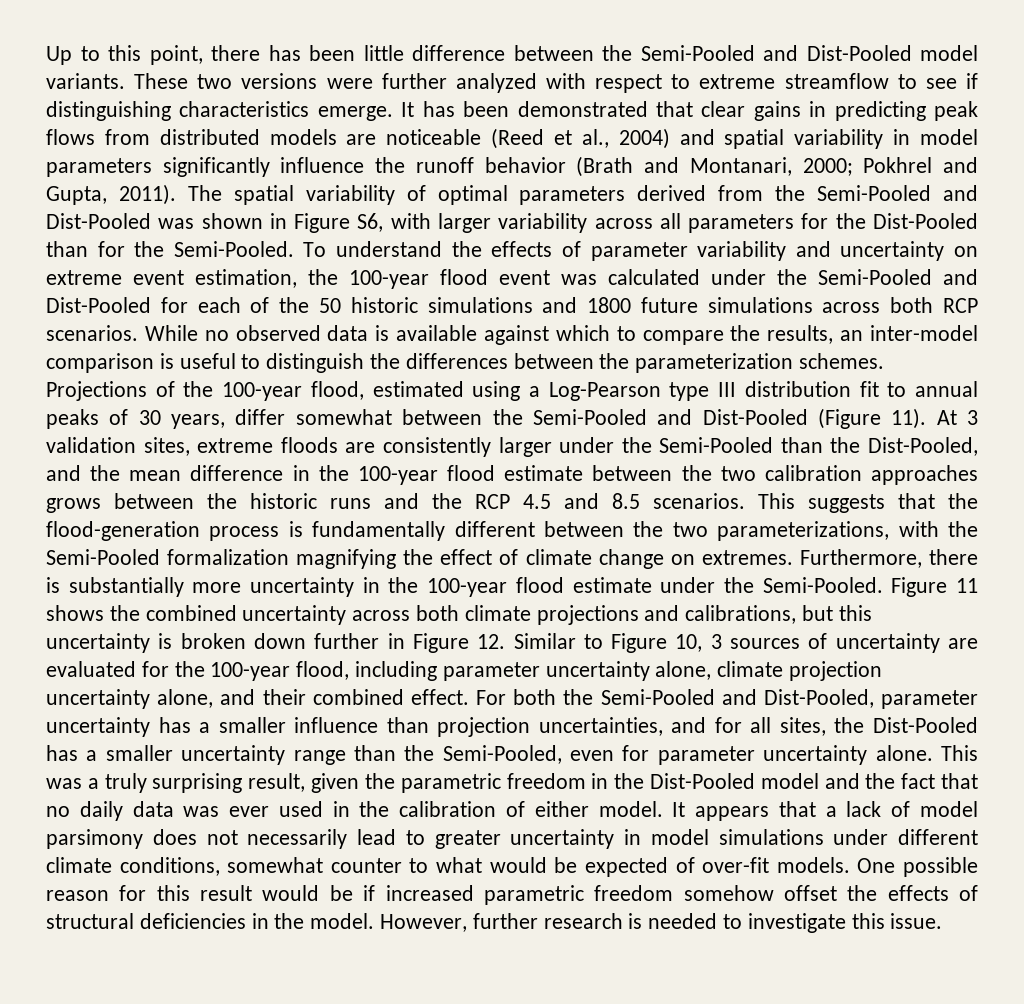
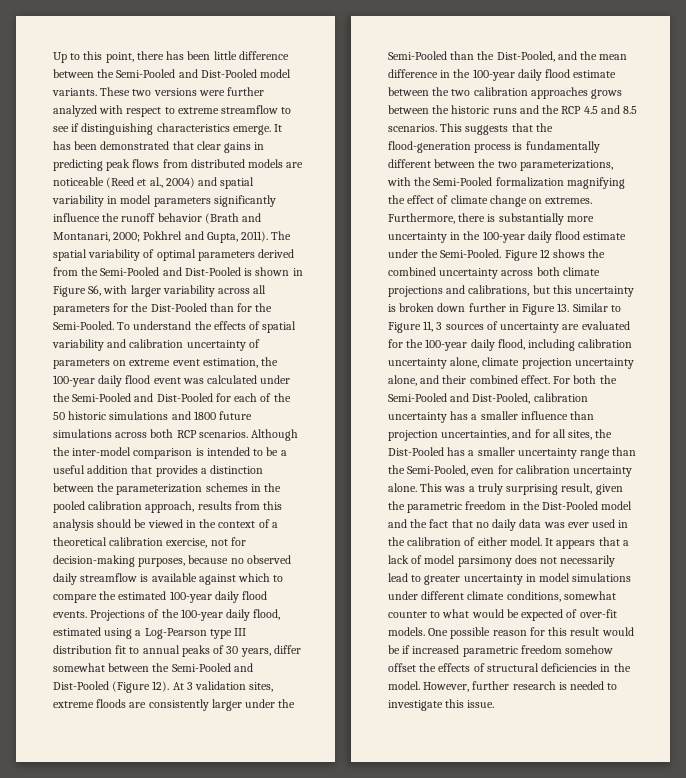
[158,218,195,229] was -> [244,268,253,276] is
[590,242,688,261] parameter -> [262,321,297,333] spatial
[840,241,945,261] uncertainty -> [129,339,260,351] [53,359,110,369] calibration uncertainty of parameters
(429, 279) none -> [98,375,123,387] daily
[144,325,369,341] While no observed data -> [251,429,299,441] [53,447,287,459] [53,465,264,477] [53,483,282,495] [53,501,283,513] [53,519,278,531] [53,537,246,548] [53,555,291,567] [53,573,138,585] Although the inter-model comparison is intended to be a useful addition that provides a distinction between the parameterization schemes in the pooled calibration approach, results from this analysis should be viewed in the context of a theoretical calibration exercise, not for decision-making purposes, because no observed daily streamflow
[767,325,978,344] [46,353,885,373] results, an inter-model comparison is useful to distinguish the differences between the parameterization schemes. -> [118,591,268,603] [53,611,87,618] estimated 100-year daily flood events.
(303, 391) none -> [226,609,251,621] daily
[891,408,927,429] 11). -> [152,681,170,692] 12).
(438, 475) none -> [517,69,542,81] daily
(508, 587) none -> [527,231,552,243] daily
[956,578,979,593] 11 -> [539,249,550,258] 12
[477,634,506,649] 12. -> [557,303,570,312] 13.
[675,634,703,652] 10, -> [423,321,434,332] 11,
(291, 671) none -> [470,339,495,351] daily
[442,662,540,681] parameter -> [578,339,633,348] calibration
[880,690,978,709] parameter -> [533,393,588,402] calibration
[657,746,755,765] parameter -> [515,465,570,474] calibration

